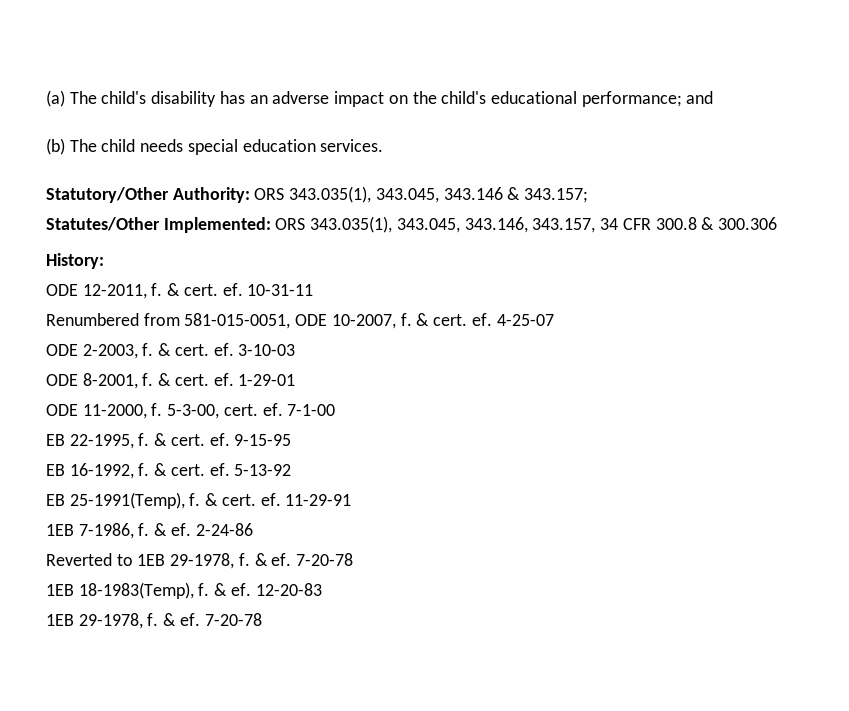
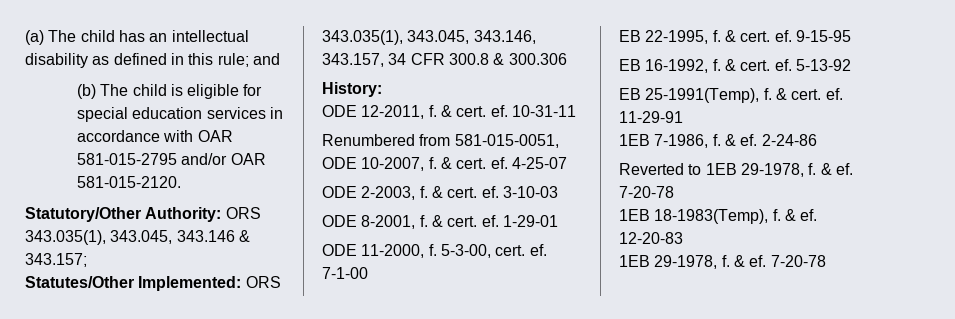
[101,91,714,107] [46,138,384,155] child's disability has an adverse impact on the child's educational performance; and // (b) The child needs special education services. -> [80,30,249,42] [25,53,280,68] [76,84,263,99] [76,107,283,122] [76,130,233,142] [76,153,266,165] [76,176,181,188] child has an intellectual disability as defined in this rule; and // (b) The child is eligible for special education services in accordance with OAR 581-015-2795 and/or OAR 581-015-2120.

